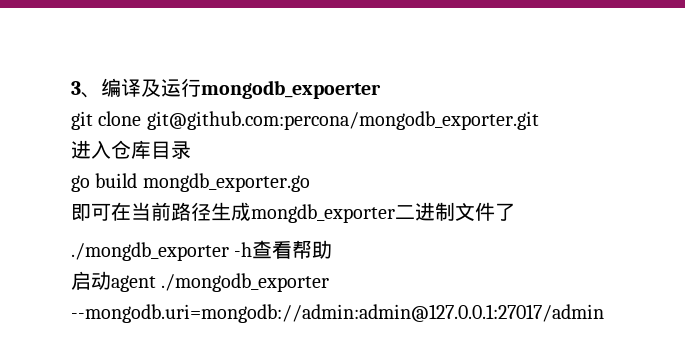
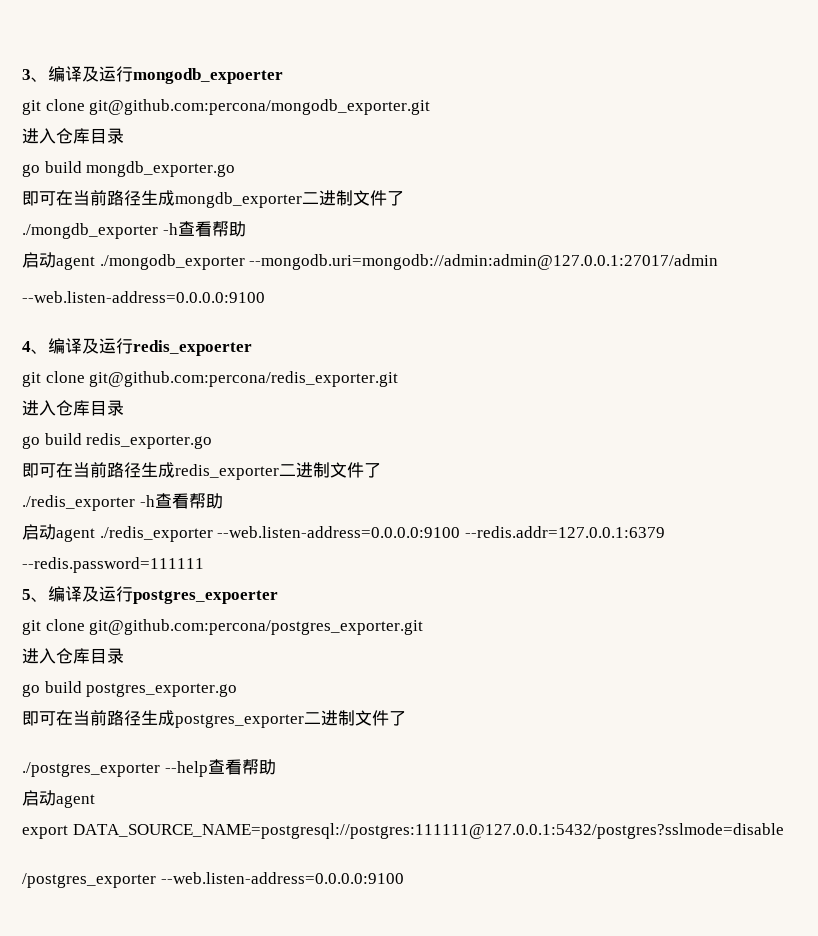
(604, 313) none -> [22,291,265,303] [22,338,252,356] [22,371,399,387] [22,400,124,416] [22,433,213,449] [22,462,381,480] [22,493,223,511] [22,524,665,542] [22,557,204,573] [22,586,278,604] [22,619,424,635] [22,648,124,664] [22,681,238,697] [22,710,406,728] [22,759,276,777] [22,790,95,808] [22,823,784,839] [22,872,404,888] // --web.listen-address=0.0.0.0:9100 // 4、编译及运行redis_expoerter // git clone git@github.com:percona/redis_exporter.git // 进入仓库目录 // go build redis_exporter.go // 即可在当前路径生成redis_exporter二进制文件了 // ./redis_exporter -h查看帮助 // 启动agent ./redis_exporter --web.listen-address=0.0.0.0:9100 --redis.addr=127.0.0.1:6379 --redis.password=111111 // 5、编译及运行postgres_expoerter // git clone git@github.com:percona/postgres_exporter.git // 进入仓库目录 // go build postgres_exporter.go // 即可在当前路径生成postgres_exporter二进制文件了 // ./postgres_exporter --help查看帮助 // 启动agent // export DATA_SOURCE_NAME=postgresql://postgres:111111@127.0.0.1:5432/postgres?sslmode=disable // /postgres_exporter --web.listen-address=0.0.0.0:9100

